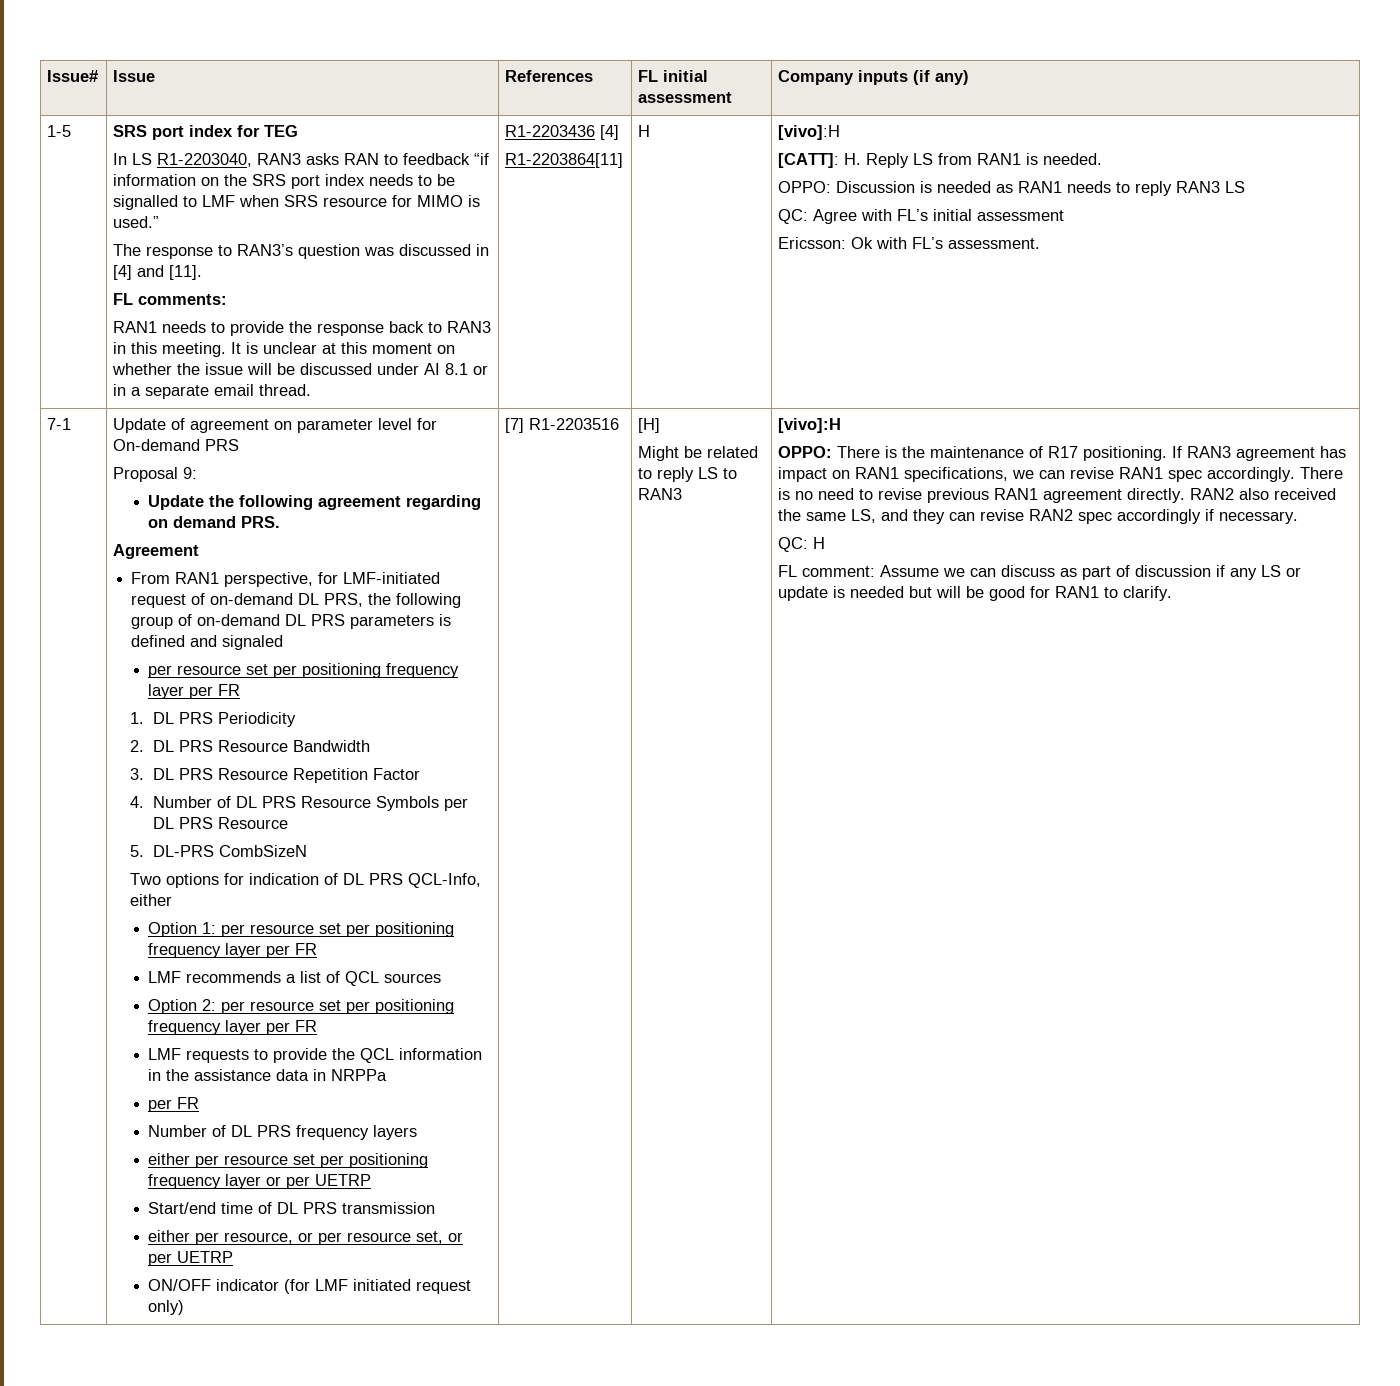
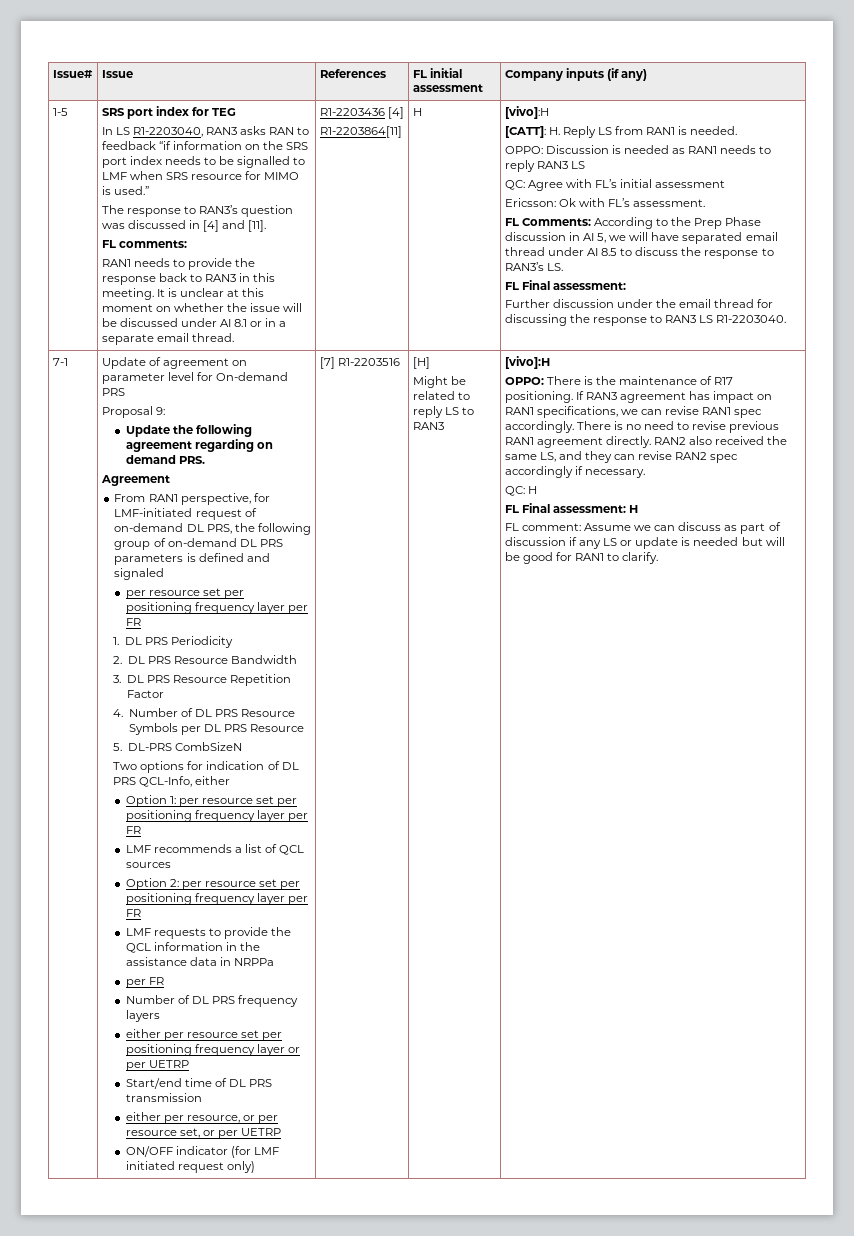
(1041, 243) none -> [504,217,762,229] [504,232,778,244] [504,247,774,259] [504,262,563,271] [504,280,626,290] [504,299,774,308] [504,314,787,326] // FL Comments: According to the Prep Phase discussion in AI 5, we will have separated email thread under AI 8.5 to discuss the response to RAN3’s LS. // FL Final assessment: // Further discussion under the email thread for discussing the response to RAN3 LS R1-2203040.
(826, 543) none -> [504,503,639,513] // FL Final assessment: H

